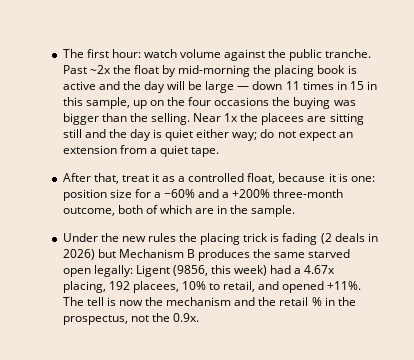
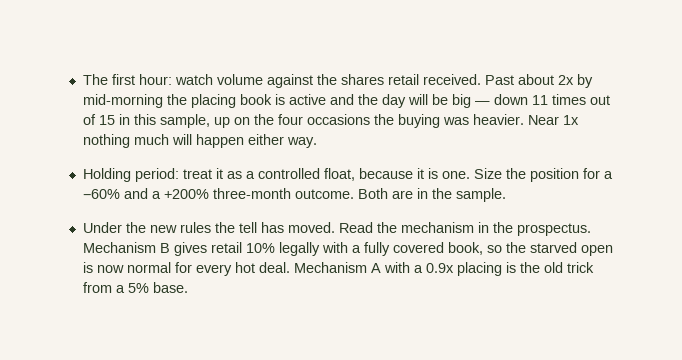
[289,49,372,61] [62,65,159,74] public tranche. Past ~2x the float -> [340,74,574,85] shares retail received. Past about 2x
[205,81,235,93] large -> [451,94,471,108] big
[336,81,347,90] in -> [589,95,610,105] [82,114,96,125] out of
[62,113,364,125] [62,129,353,141] [62,145,220,157] [62,173,119,184] bigger than the selling. Near 1x the placees are sitting still and the day is quiet either way; do not expect an extension from a quiet tape. // After that, -> [472,114,579,125] [82,134,317,148] [82,168,179,182] heavier. Near 1x nothing much will happen either way. // Holding period:
[350,176,375,182] [62,189,132,201] one: position size -> [441,168,579,182] one. Size the position
[62,205,192,216] outcome, both of which -> [294,188,388,199] outcome. Both
[200,233,378,245] [62,249,351,261] [62,265,336,277] [62,281,362,293] [62,297,356,306] [62,313,199,325] placing trick is fading (2 deals in 2026) but Mechanism B produces the same starved open legally: Ligent (9856, this week) had a 4.67x placing, 192 placees, 10% to retail, and opened +11%. The tell is now the mechanism and the retail % in the prospectus, not the 0.9x. -> [238,222,591,236] [82,242,613,256] [82,262,594,276] [82,282,188,293] tell has moved. Read the mechanism in the prospectus. Mechanism B gives retail 10% legally with a fully covered book, so the starved open is now normal for every hot deal. Mechanism A with a 0.9x placing is the old trick from a 5% base.

